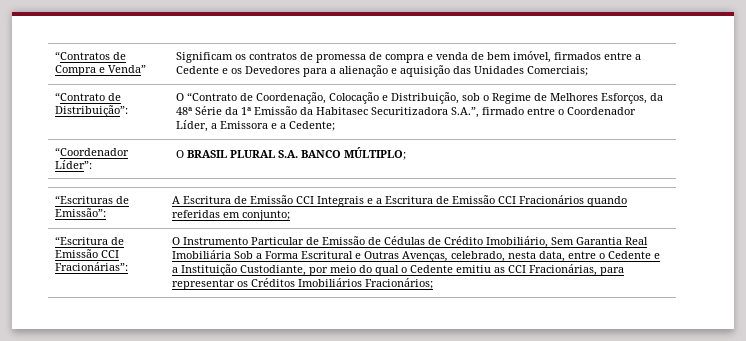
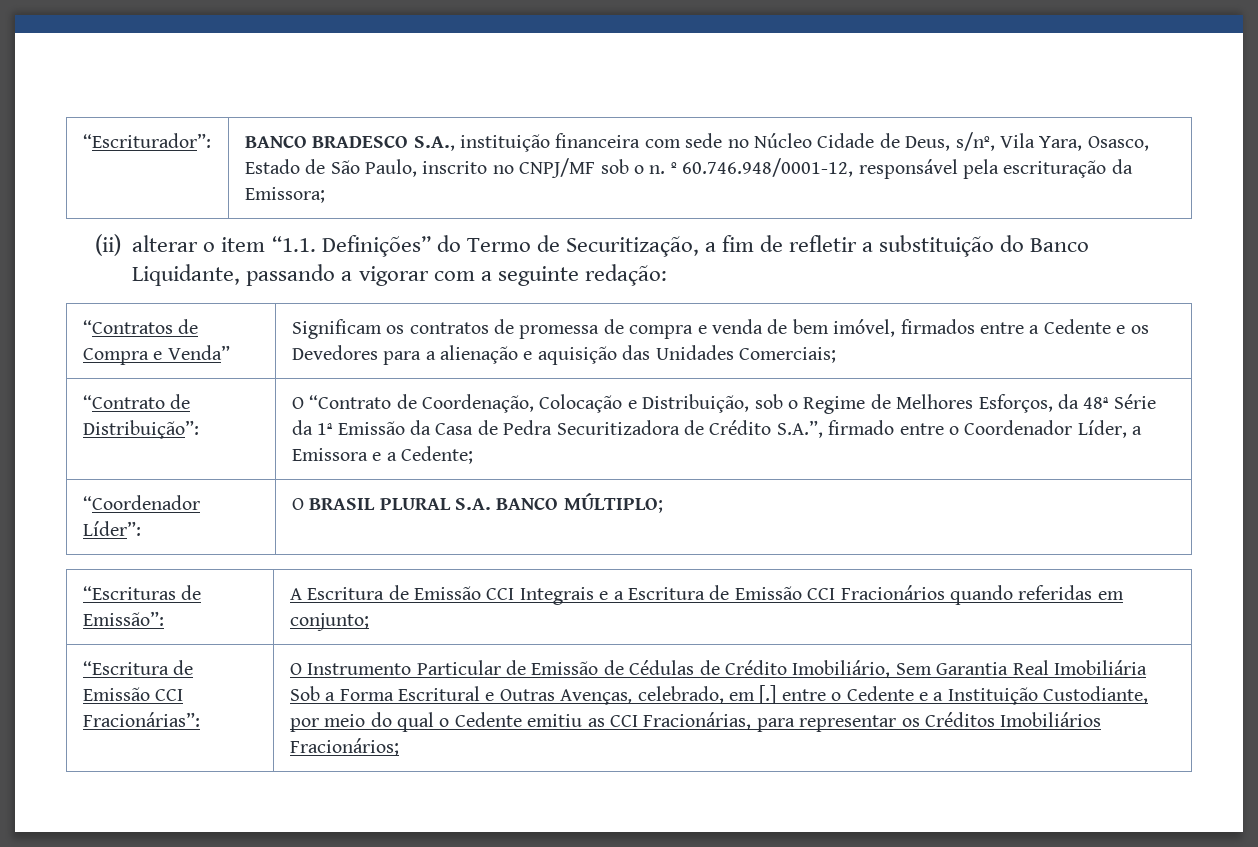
(55, 55) none -> [82,133,211,148] [244,132,1149,152] [244,158,1133,179] [244,187,325,203] [95,234,1090,257] [132,264,667,286] “Escriturador”: | BANCO BRADESCO S.A., instituição financeira com sede no Núcleo Cidade de Deus, s/nº, Vila Yara, Osasco, Estado de São Paulo, inscrito no CNPJ/MF sob o n. º 60.746.948/0001-12, responsável pela escrituração da Emissora; // (ii) alterar o item “1.1. Definições” do Termo de Securitização, a fim de refletir a substituição do Banco Liquidante, passando a vigorar com a seguinte redação: //
[316,107,449,115] Habitasec Securitizadora -> [435,420,772,435] Casa de Pedra Securitizadora de Crédito
[508,251,566,262] nesta data, -> [728,685,777,704] em [.]

